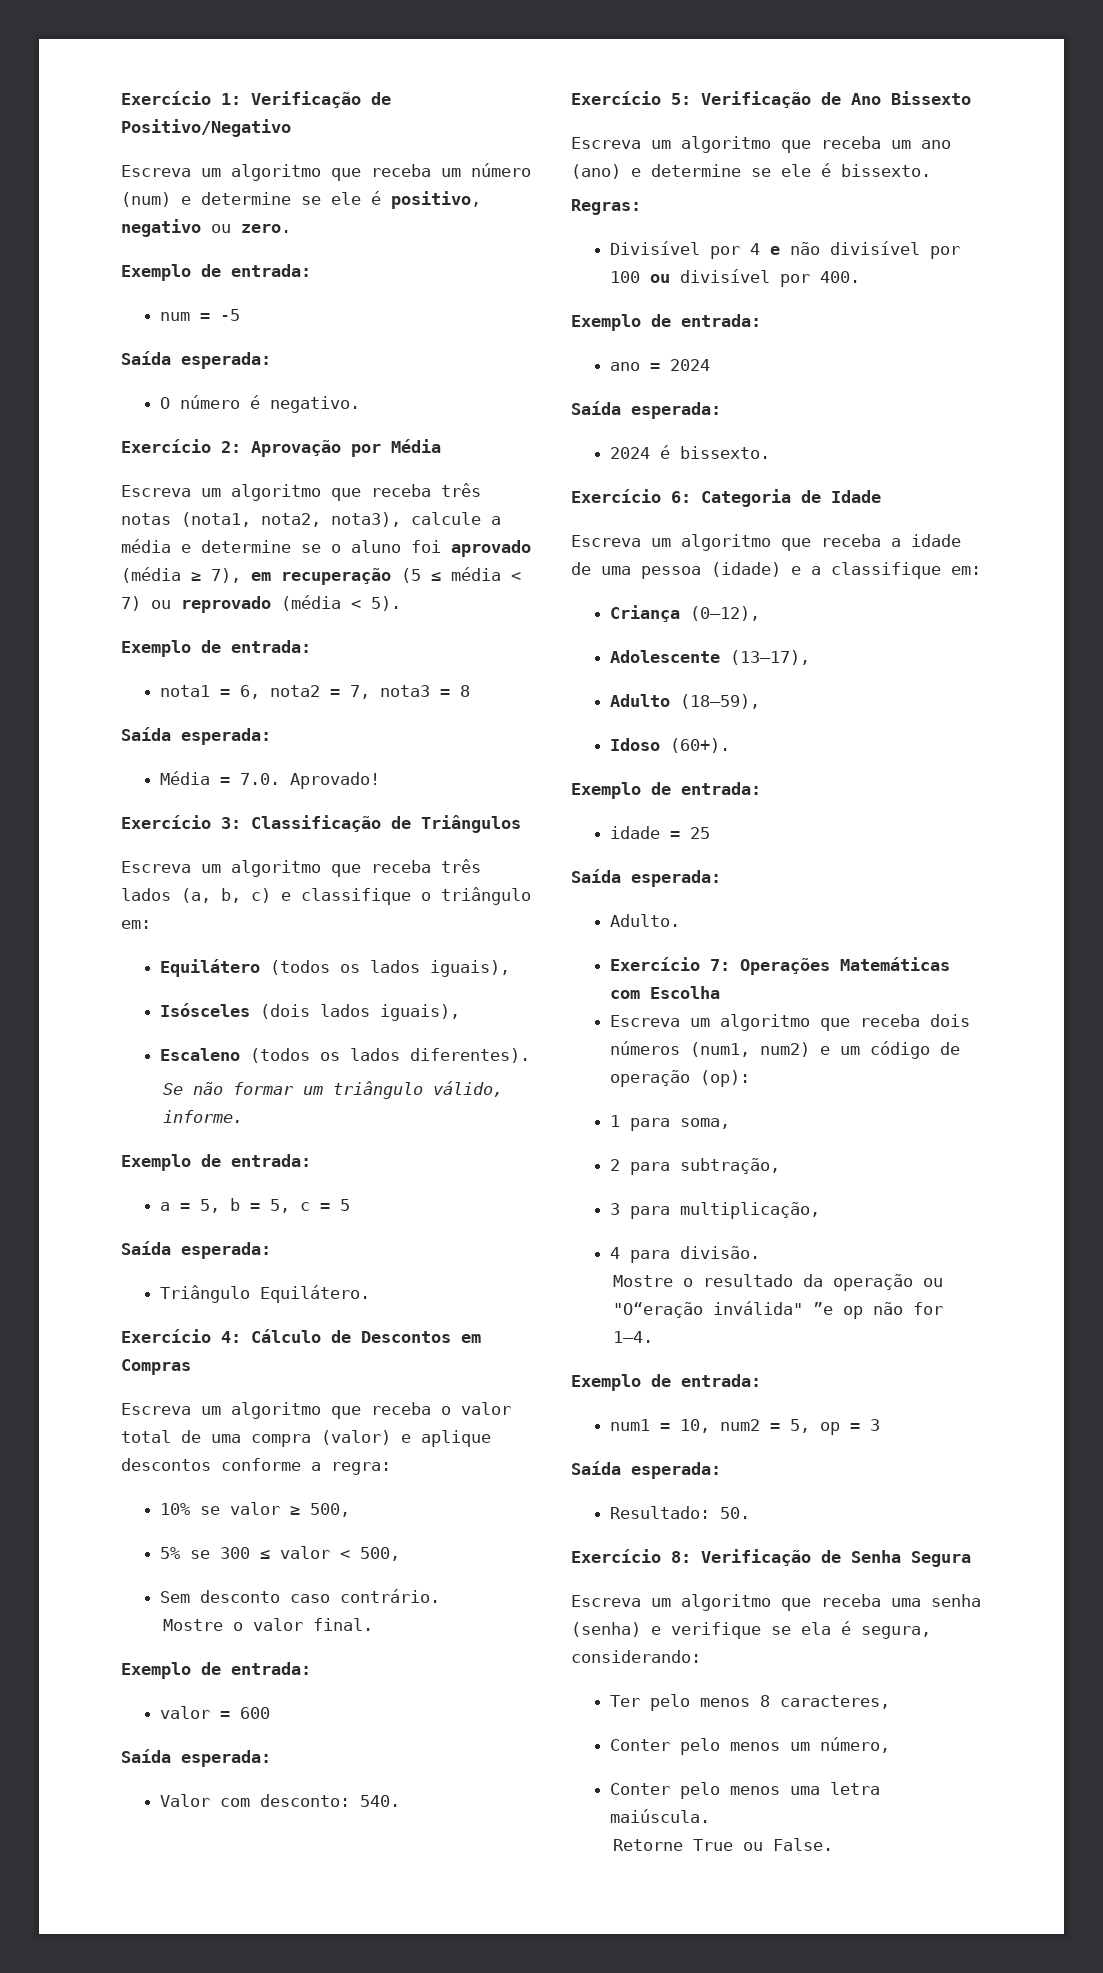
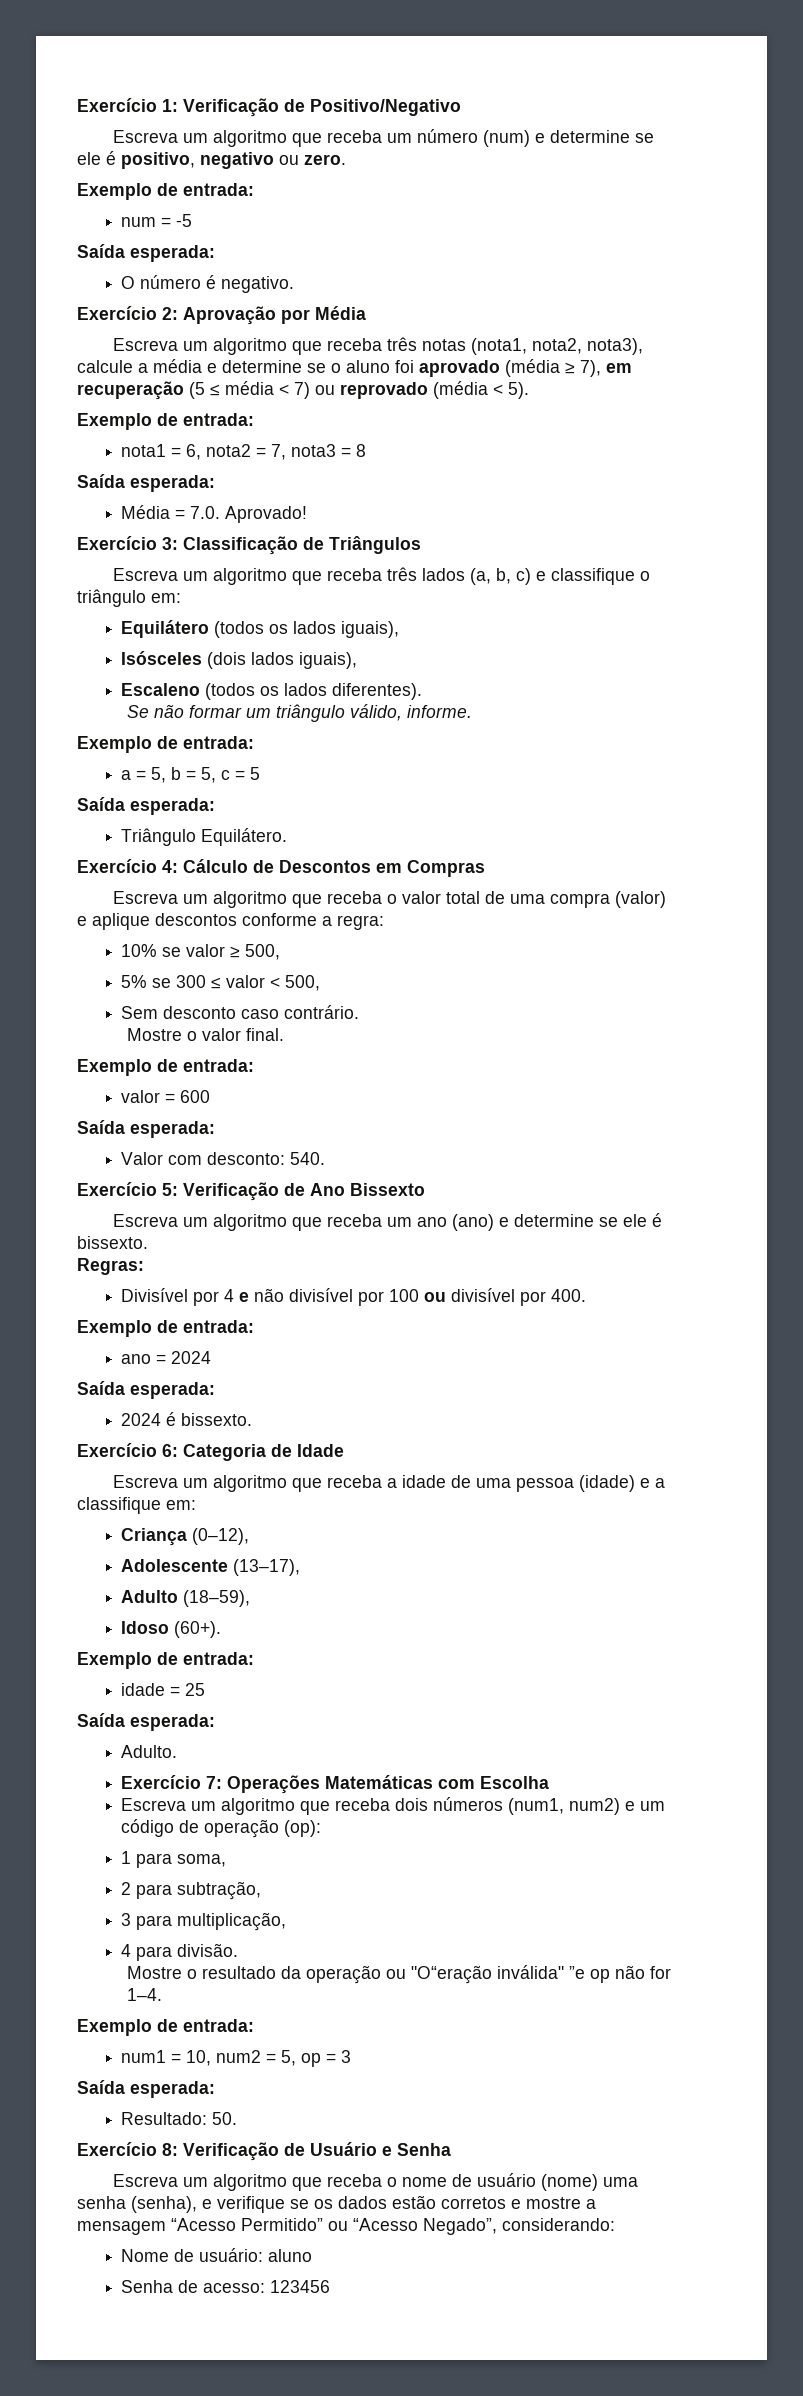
[851,1550,971,1567] [571,1594,881,1611] Senha Segura // Escreva um algoritmo que receba -> [310,2142,451,2156] [113,2173,599,2191] Usuário e Senha // Escreva um algoritmo que receba o nome de usuário (nome)
[571,1622,641,1637] (senha) -> [131,2196,197,2213] (senha),
[801,1621,931,1639] [571,1650,701,1663] [610,1694,891,1711] [610,1737,891,1755] [610,1782,881,1799] [610,1809,711,1823] [613,1838,834,1851] ela é segura, considerando: // Ter pelo menos 8 caracteres, // Conter pelo menos um número, // Conter pelo menos uma letra maiúscula. // Retorne True ou False. -> [314,2195,596,2209] [77,2218,615,2235] [121,2248,313,2262] [121,2280,331,2293] os dados estão corretos e mostre a mensagem “Acesso Permitido” ou “Acesso Negado”, considerando: // Nome de usuário: aluno // Senha de acesso: 123456

